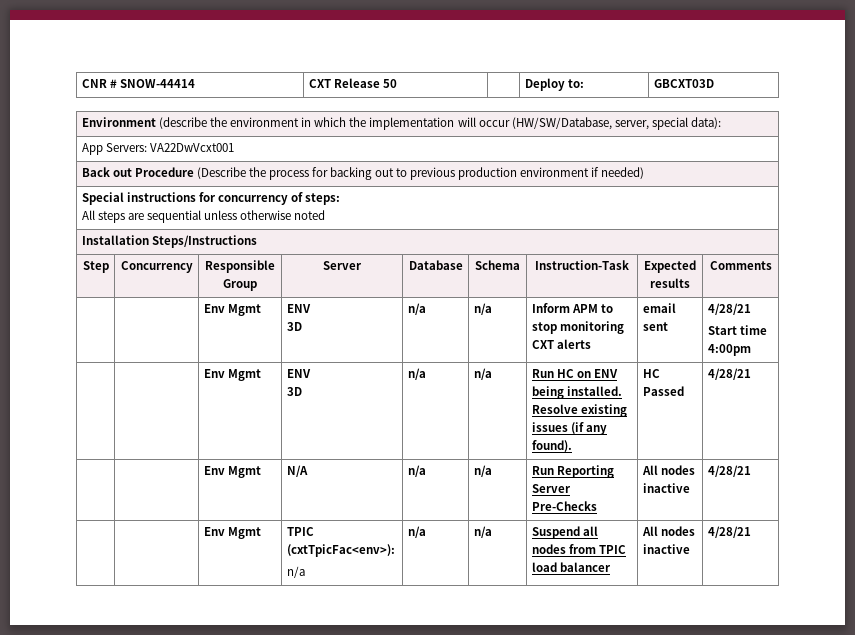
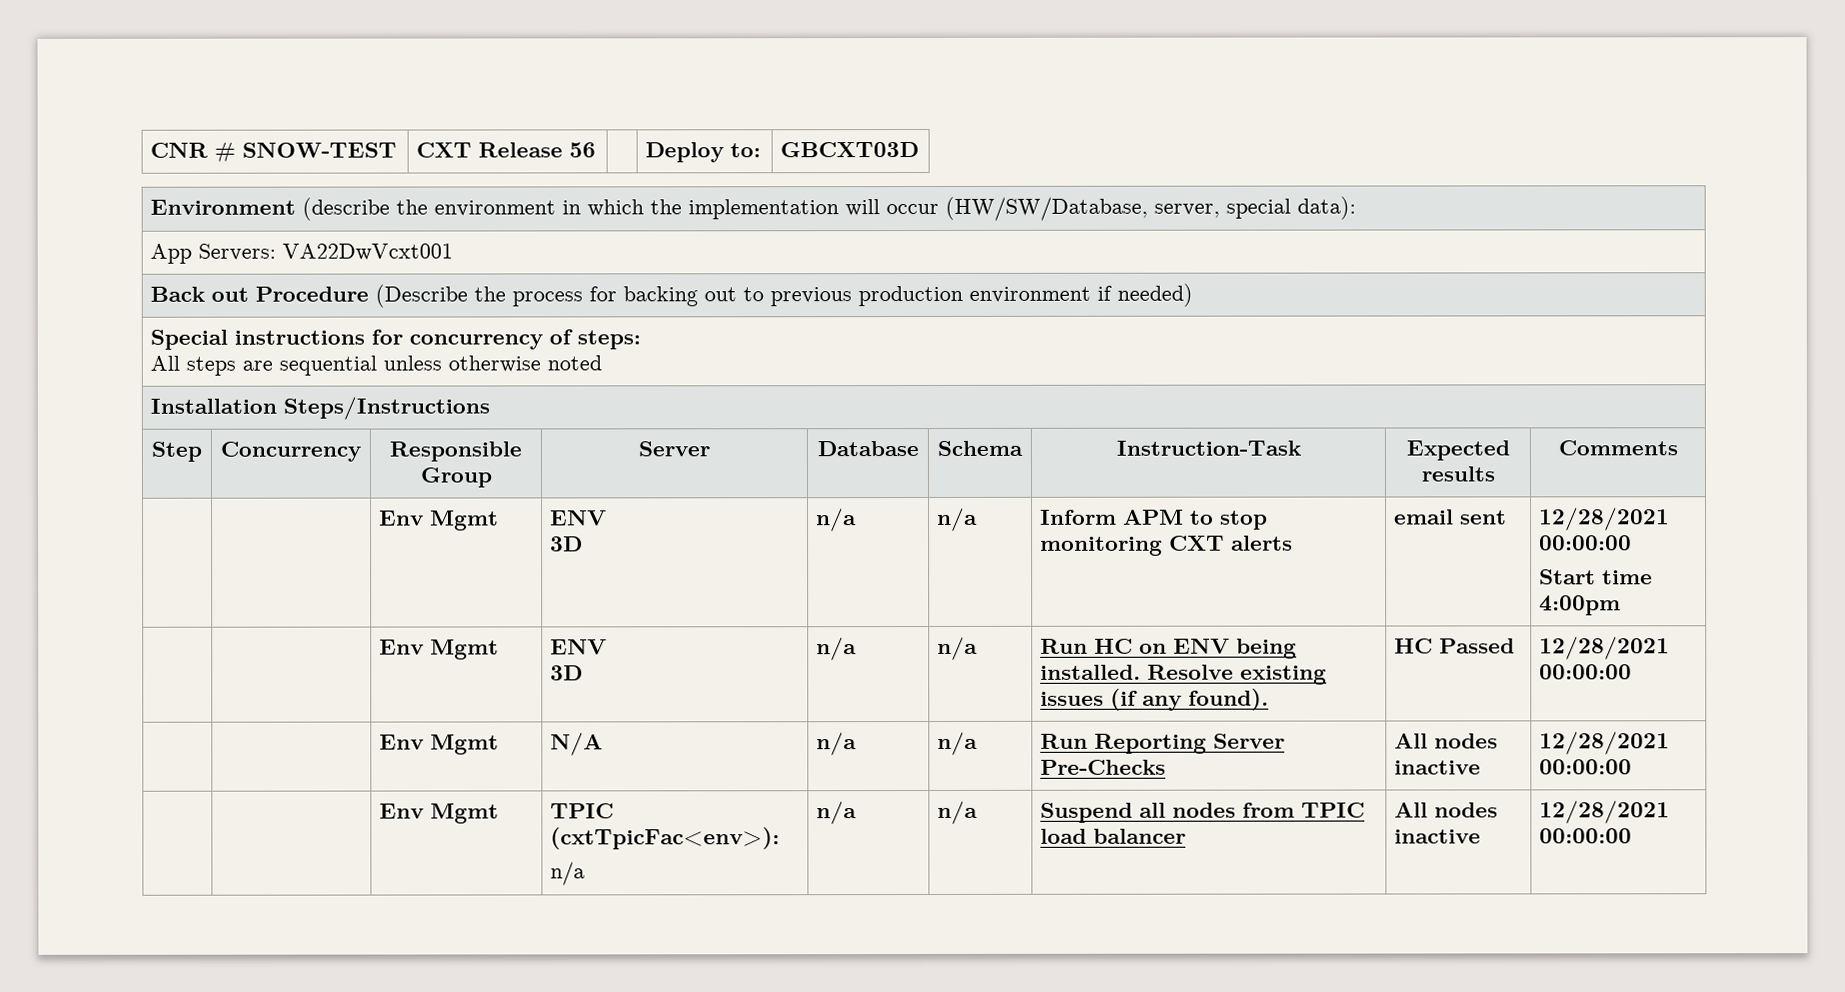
[119,79,195,88] SNOW-44414 -> [242,142,398,158] SNOW-TEST
[382,79,397,88] 50 -> [569,142,597,158] 56
[707,303,751,315] 4/28/21 -> [1539,507,1671,531] [1539,535,1633,551] 12/28/2021 00:00:00
[707,368,751,380] 4/28/21 -> [1539,636,1671,660] [1539,664,1633,680] 12/28/2021 00:00:00
[707,465,751,477] 4/28/21 -> [1539,731,1671,755] [1539,759,1633,775] 12/28/2021 00:00:00
[707,526,751,538] 4/28/21 -> [1539,800,1671,824] [1539,828,1633,844] 12/28/2021 00:00:00

